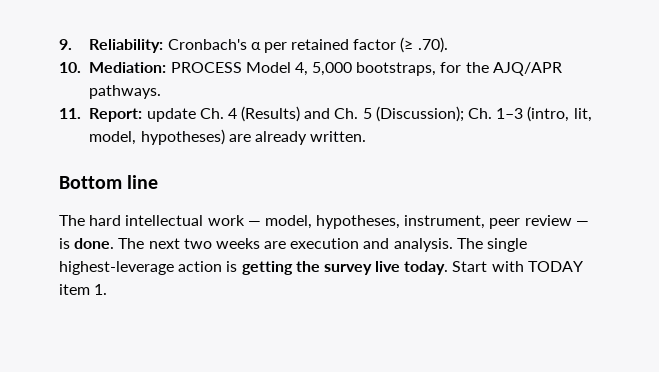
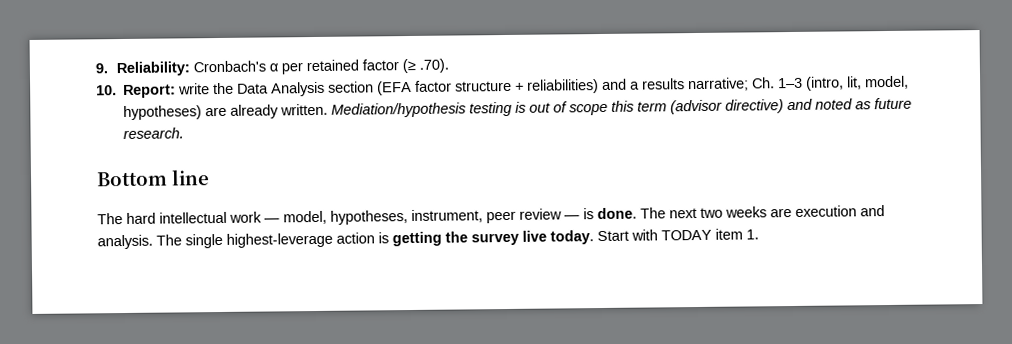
[89,62,562,76] [89,85,162,99] [59,106,464,122] Mediation: PROCESS Model 4, 5,000 bootstraps, for the AJQ/APR pathways. // 11. Report: update Ch. 4 (Results) and Ch. 5 (Discussion); -> [123,77,750,99] Report: write the Data Analysis section (EFA factor structure + reliabilities) and a results narrative;
(367, 136) none -> [331,97,913,118] [123,127,185,140] Mediation/hypothesis testing is out of scope this term (advisor directive) and noted as future research.

